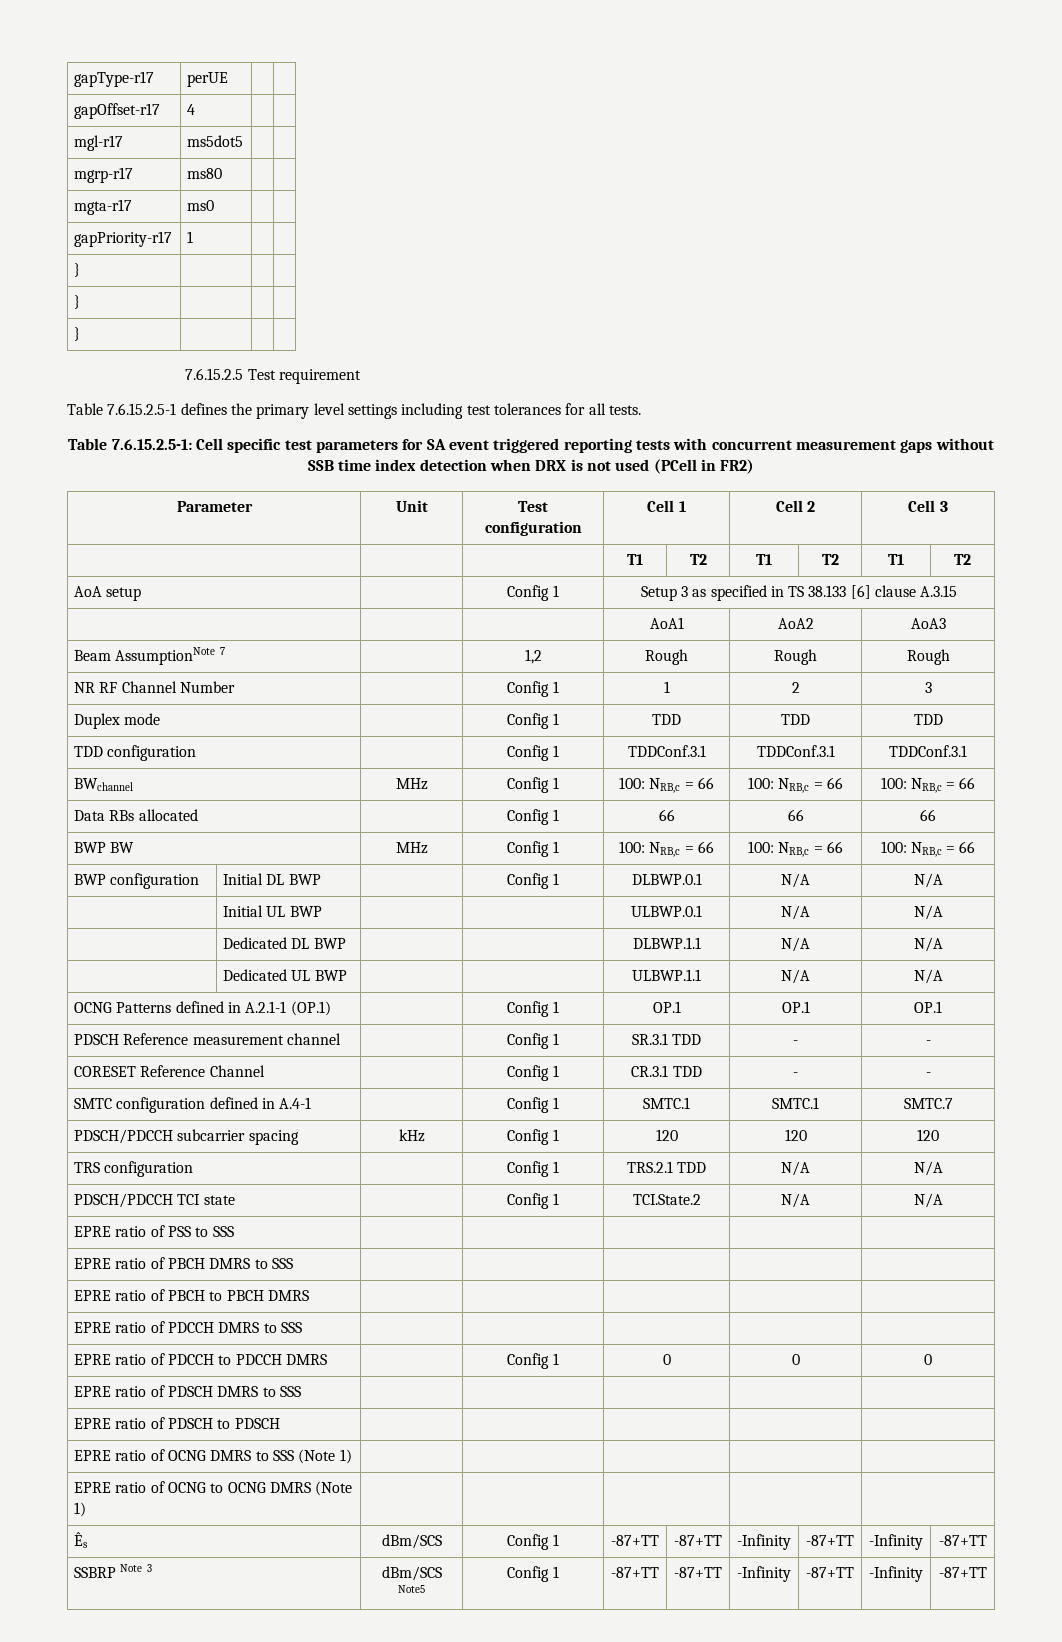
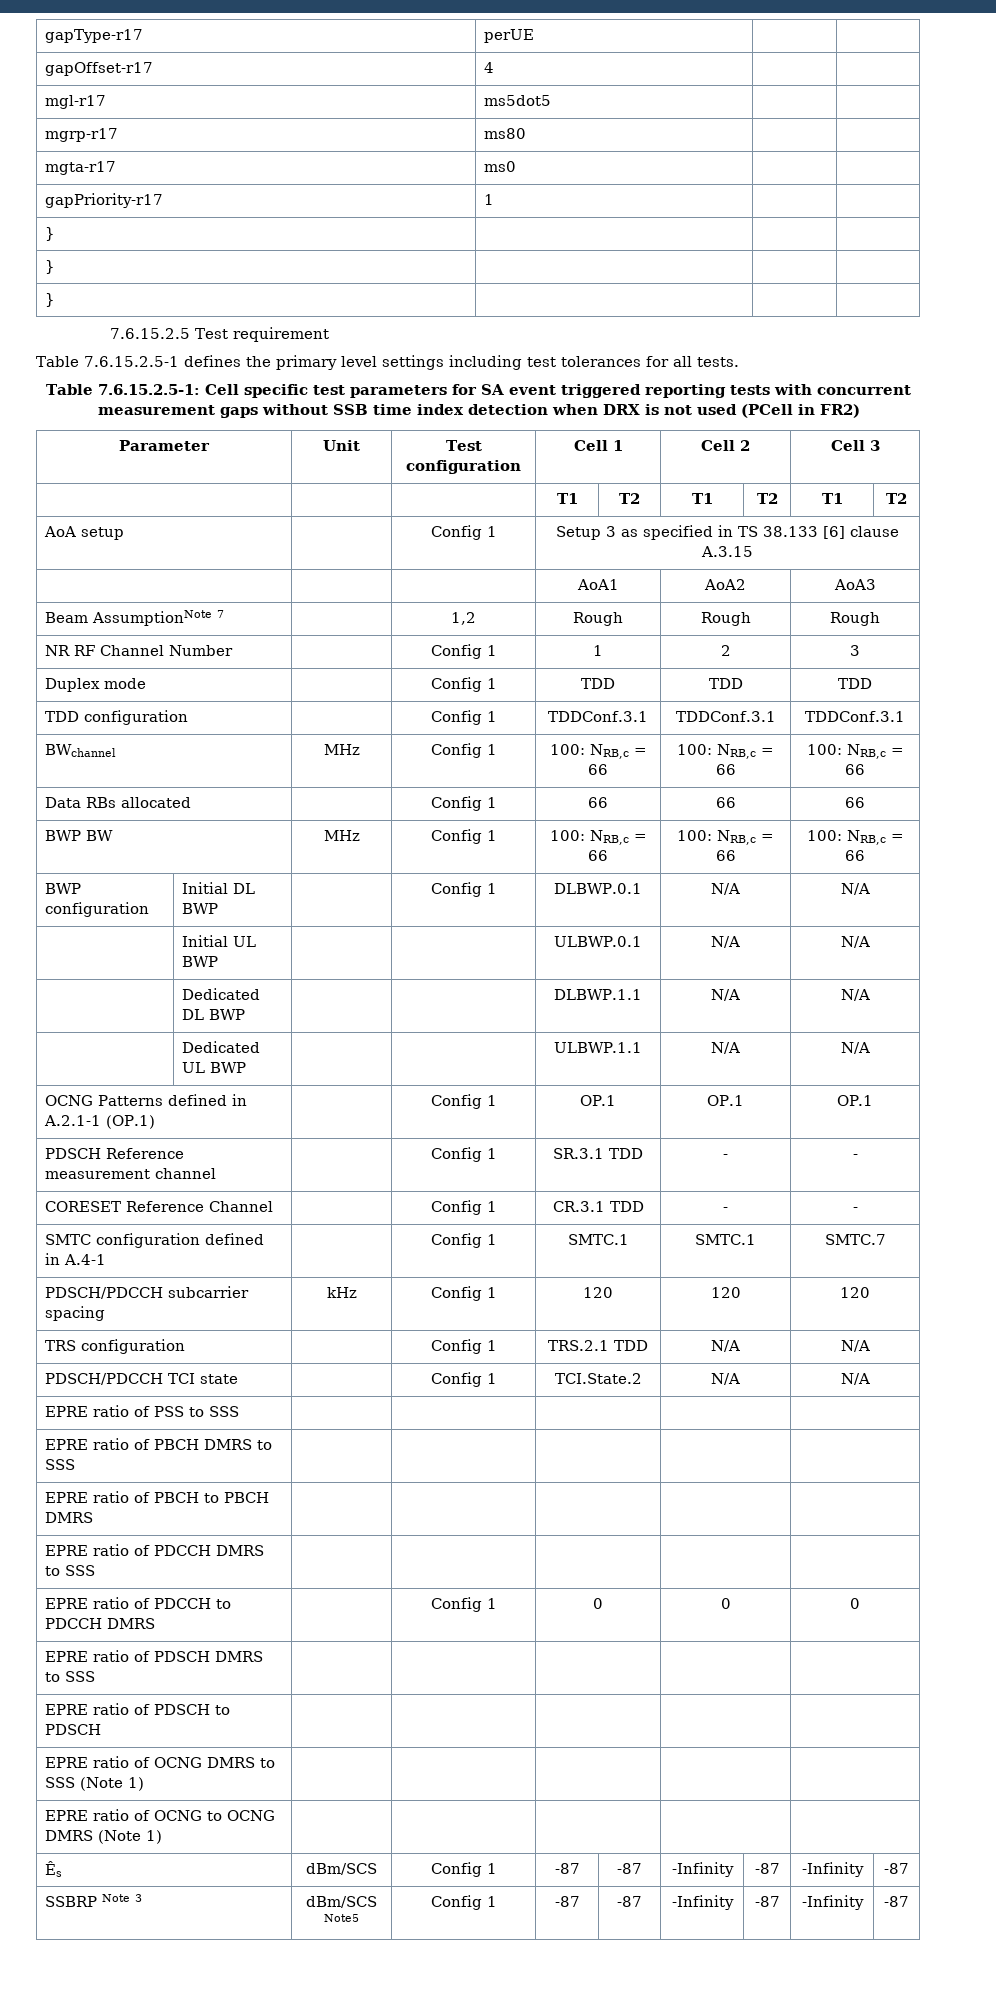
[611,1535,659,1546] [674,1535,722,1546] [737,1534,791,1550] [806,1535,854,1546] [869,1534,923,1550] [938,1535,987,1546] -87+TT | -87+TT | -Infinity | -87+TT | -Infinity | -87+TT -> [554,1863,580,1874] [617,1863,642,1874] [671,1862,734,1877] [754,1863,780,1874] [801,1862,864,1877] [884,1863,909,1874] -87 | -87 | -Infinity | -87 | -Infinity | -87
[611,1567,659,1578] [674,1567,722,1578] [737,1566,791,1582] [806,1567,854,1578] [869,1566,923,1582] [938,1567,987,1578] -87+TT | -87+TT | -Infinity | -87+TT | -Infinity | -87+TT -> [554,1896,580,1907] [617,1896,642,1907] [671,1895,734,1910] [754,1896,780,1907] [801,1895,864,1910] [884,1896,909,1907] -87 | -87 | -Infinity | -87 | -Infinity | -87

